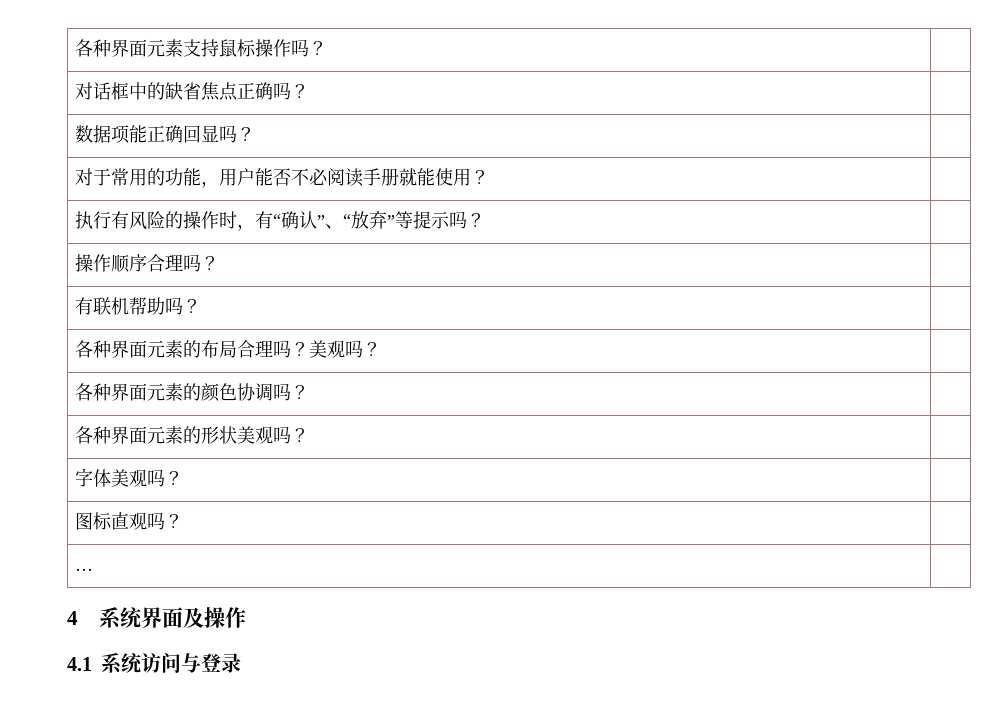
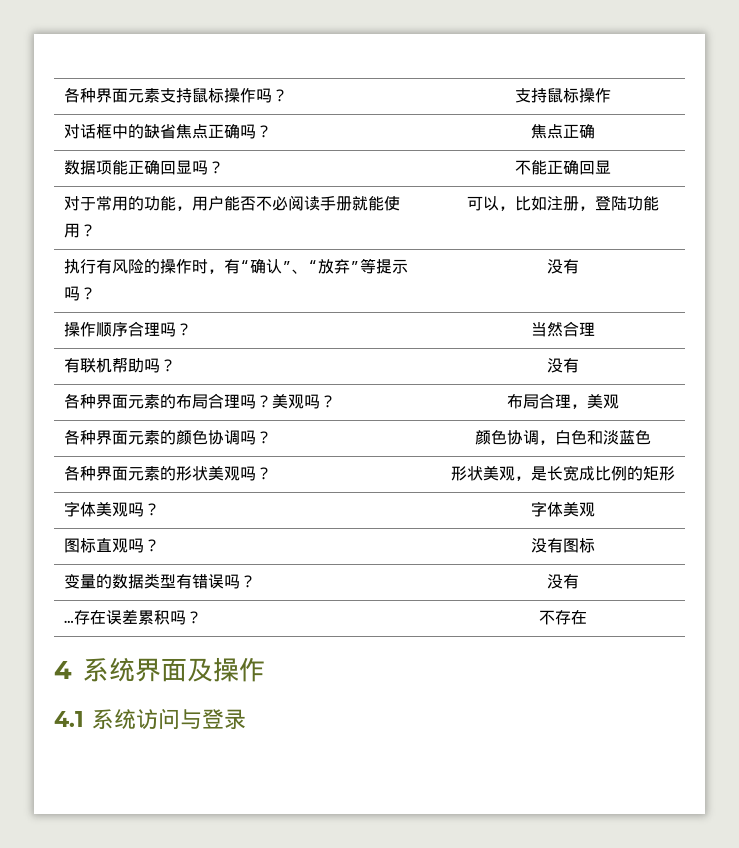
(328, 48) none -> [514,88,611,103] 支持鼠标操作
(310, 91) none -> [530,124,595,139] 焦点正确
(256, 134) none -> [514,160,611,175] 不能正确回显
(490, 177) none -> [466,196,659,211] 可以，比如注册，登陆功能
(486, 220) none -> [546,259,579,274] 没有
(220, 263) none -> [530,321,595,337] 当然合理
(202, 306) none -> [546,358,579,373] 没有
(382, 349) none -> [506,393,619,409] 布局合理，美观
(310, 392) none -> [474,430,651,445] 颜色协调，白色和淡蓝色
(310, 435) none -> [450,465,675,481] 形状美观，是长宽成比例的矩形
(184, 478) none -> [530,501,595,517] 字体美观
[75,568,94,571] // … | -> [530,538,595,553] [63,573,256,589] [546,574,579,589] [63,609,202,625] [538,610,587,625] 没有图标 // 变量的数据类型有错误吗？ | 没有 // …存在误差累积吗？ | 不存在

